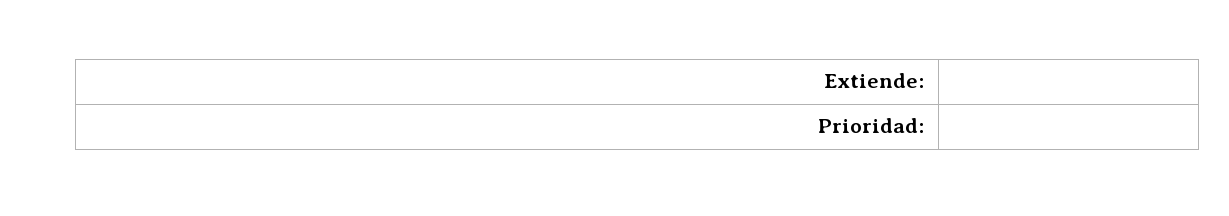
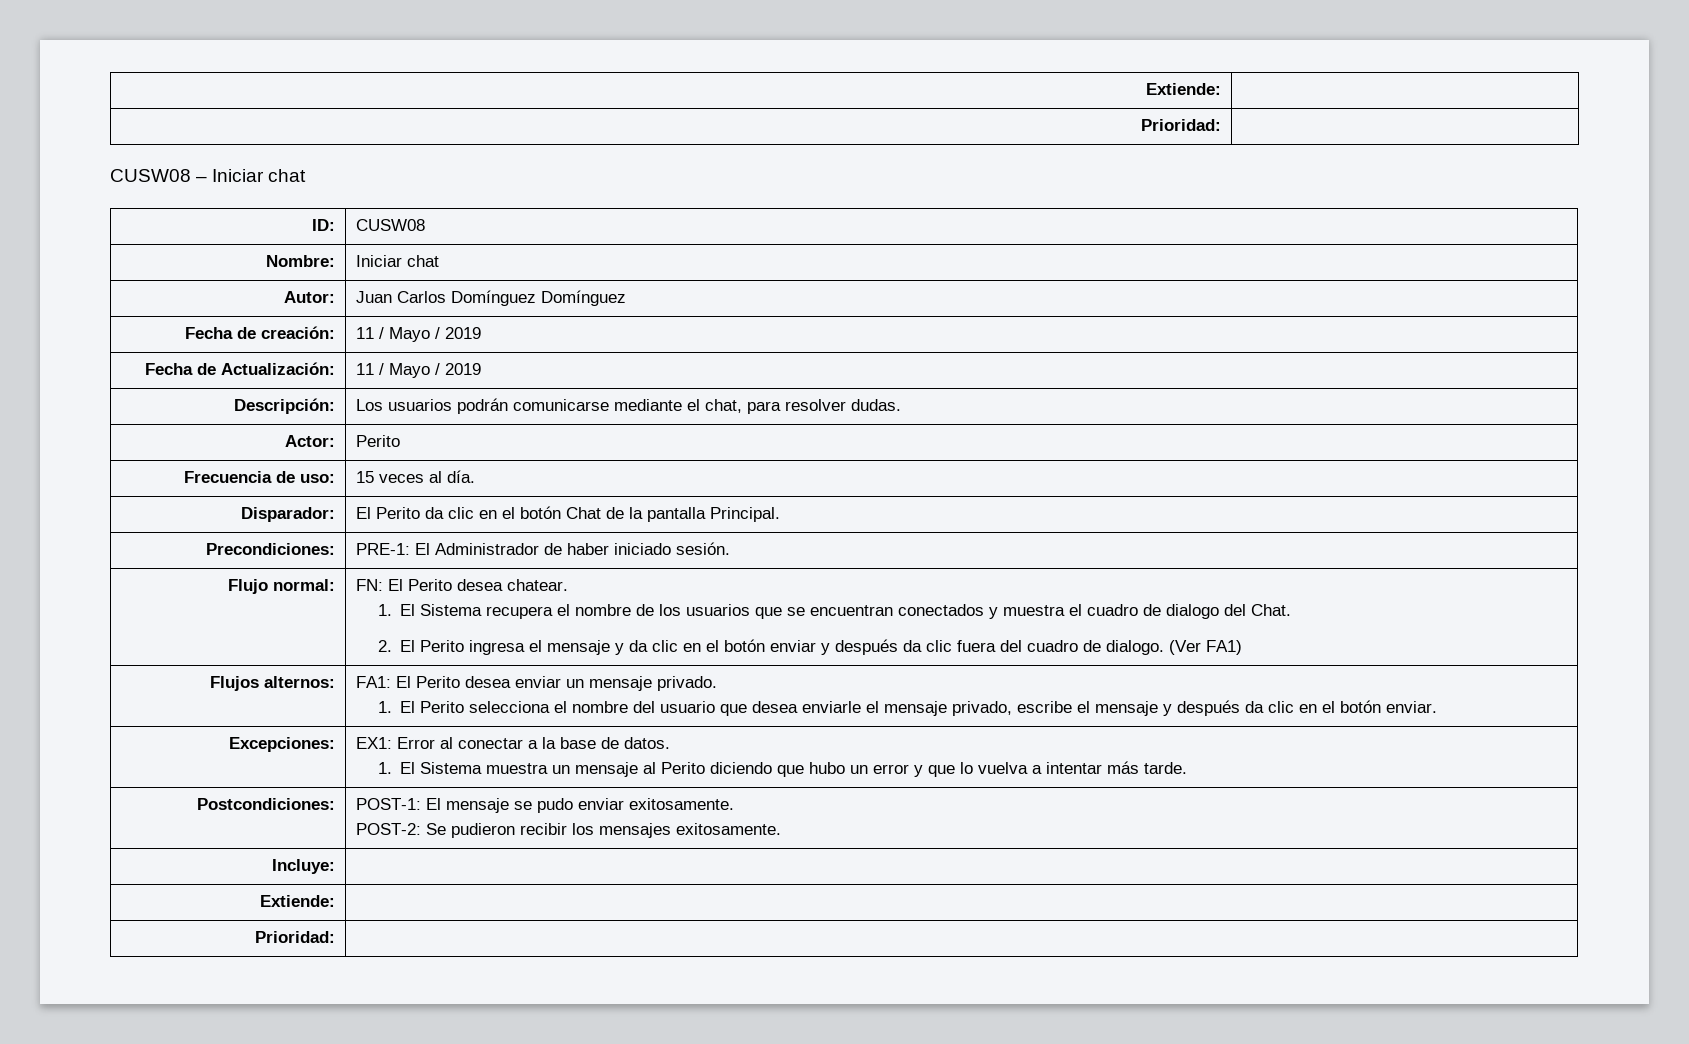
[823,73,924,88] [817,118,924,133] Extiende: | // Prioridad: | -> [1145,83,1221,95] [1140,119,1221,131] [110,169,307,182] [311,219,335,231] [356,219,426,231] [265,255,335,267] [356,255,440,267] [283,291,335,303] [356,290,627,306] [184,326,335,339] [356,327,482,342] [144,362,335,375] [356,363,482,378] [233,398,335,414] [356,398,902,414] [284,435,335,447] [356,435,401,447] [183,471,335,483] [356,470,476,483] [240,507,335,522] [356,506,781,522] [205,543,335,555] [356,542,731,555] [227,579,335,594] [356,579,569,591] [377,604,1292,619] [377,639,1243,655] [209,676,335,691] [356,676,718,691] [377,700,1438,716] [228,737,335,752] [356,737,671,749] [377,761,1188,777] [196,798,335,810] [356,798,735,813] [356,823,782,838] [271,859,335,874] [259,895,335,907] [254,931,335,943] Extiende: | // Prioridad: | // CUSW08 – Iniciar chat // ID: | CUSW08 // Nombre: | Iniciar chat // Autor: | Juan Carlos Domínguez Domínguez // Fecha de creación: | 11 / Mayo / 2019 // Fecha de Actualización: | 11 / Mayo / 2019 // Descripción: | Los usuarios podrán comunicarse mediante el chat, para resolver dudas. // Actor: | Perito // Frecuencia de uso: | 15 veces al día. // Disparador: | El Perito da clic en el botón Chat de la pantalla Principal. // Precondiciones: | PRE-1: El Administrador de haber iniciado sesión. // Flujo normal: | FN: El Perito desea chatear. // 1. El Sistema recupera el nombre de los usuarios que se encuentran conectados y muestra el cuadro de dialogo del Chat. // 2. El Perito ingresa el mensaje y da clic en el botón enviar y después da clic fuera del cuadro de dialogo. (Ver FA1) // Flujos alternos: | FA1: El Perito desea enviar un mensaje privado. // 1. El Perito selecciona el nombre del usuario que desea enviarle el mensaje privado, escribe el mensaje y después da clic en el botón enviar. // Excepciones: | EX1: Error al conectar a la base de datos. // 1. El Sistema muestra un mensaje al Perito diciendo que hubo un error y que lo vuelva a intentar más tarde. // Postcondiciones: | POST-1: El mensaje se pudo enviar exitosamente. // POST-2: Se pudieron recibir los mensajes exitosamente. // Incluye: | // Extiende: | // Prioridad: |

